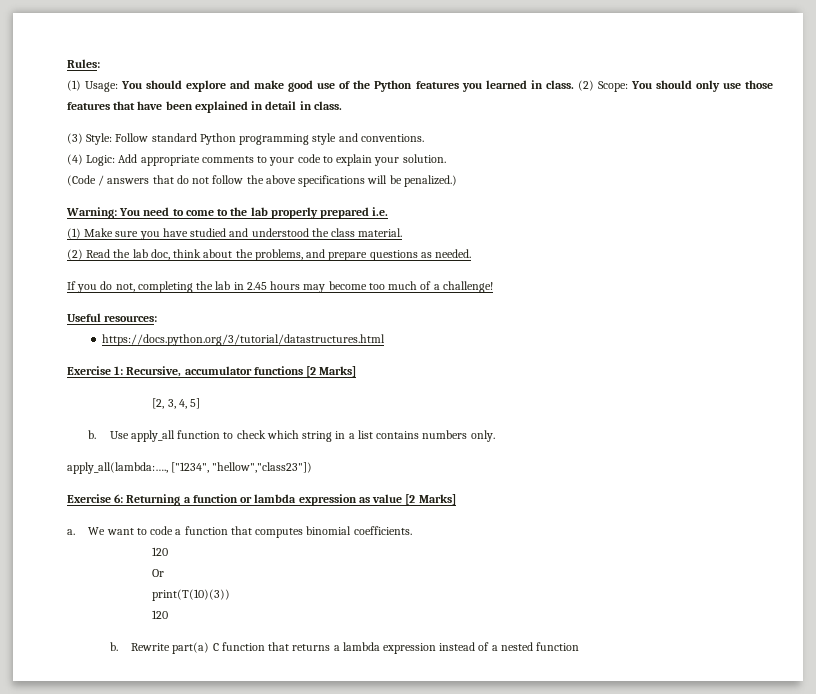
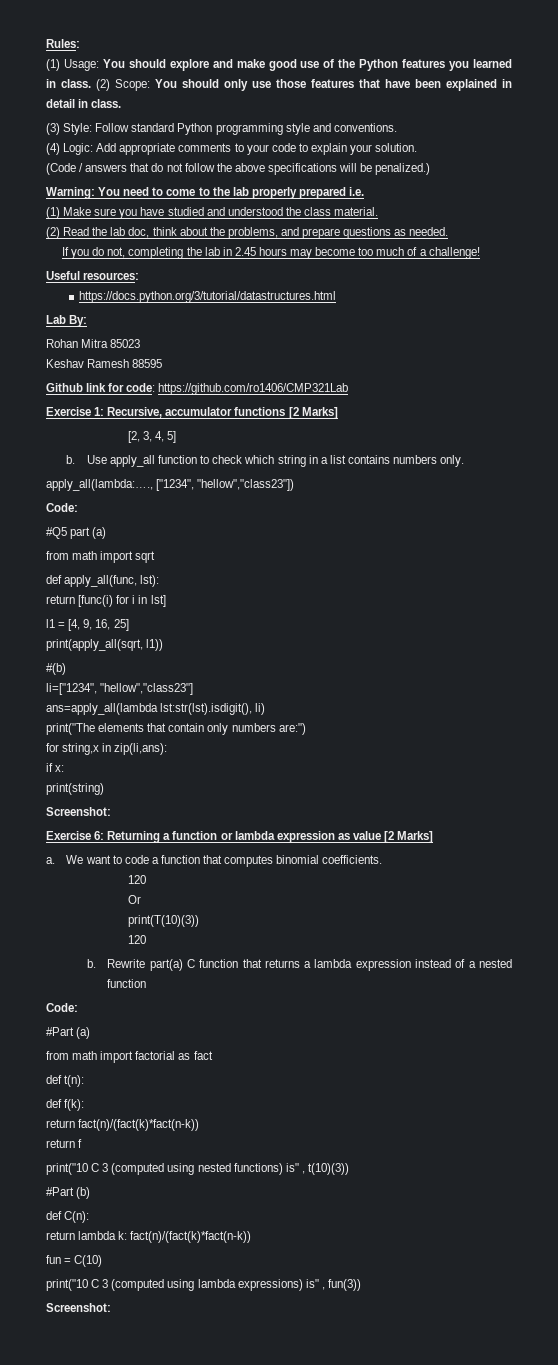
(385, 340) none -> [46,315,88,327] [46,339,141,348] [46,359,163,368] [46,383,349,395] // Lab By: // Rohan Mitra 85023 // Keshav Ramesh 88595 // Github link for code: https://github.com/ro1406/CMP321Lab
(313, 467) none -> [46,503,78,512] [46,527,107,539] [46,551,156,563] [46,575,160,587] [46,595,166,607] [46,619,129,631] [46,639,164,651] [46,663,66,675] [46,683,194,695] [46,703,266,715] [46,723,306,735] [46,743,168,755] [46,763,65,772] [46,783,104,795] [46,807,111,816] // Code: // #Q5 part (a) // from math import sqrt // def apply_all(func, lst): // return [func(i) for i in lst] // l1 = [4, 9, 16, 25] // print(apply_all(sqrt, l1)) // #(b) // li=["1234", "hellow","class23"] // ans=apply_all(lambda lst:str(lst).isdigit(), li) // print("The elements that contain only numbers are:") // for string,x in zip(li,ans): // if x: // print(string) // Screenshot:
(580, 646) none -> [46,1003,78,1012] [46,1027,91,1039] [46,1051,213,1063] [46,1075,85,1087] [46,1099,85,1111] [46,1119,200,1131] [46,1139,83,1148] [46,1163,349,1175] [46,1187,91,1199] [46,1211,90,1223] [46,1231,252,1243] [46,1255,103,1267] [46,1279,361,1291] [46,1303,111,1312] // Code: // #Part (a) // from math import factorial as fact // def t(n): // def f(k): // return fact(n)/(fact(k)*fact(n-k)) // return f // print("10 C 3 (computed using nested functions) is" , t(10)(3)) // #Part (b) // def C(n): // return lambda k: fact(n)/(fact(k)*fact(n-k)) // fun = C(10) // print("10 C 3 (computed using lambda expressions) is" , fun(3)) // Screenshot:

